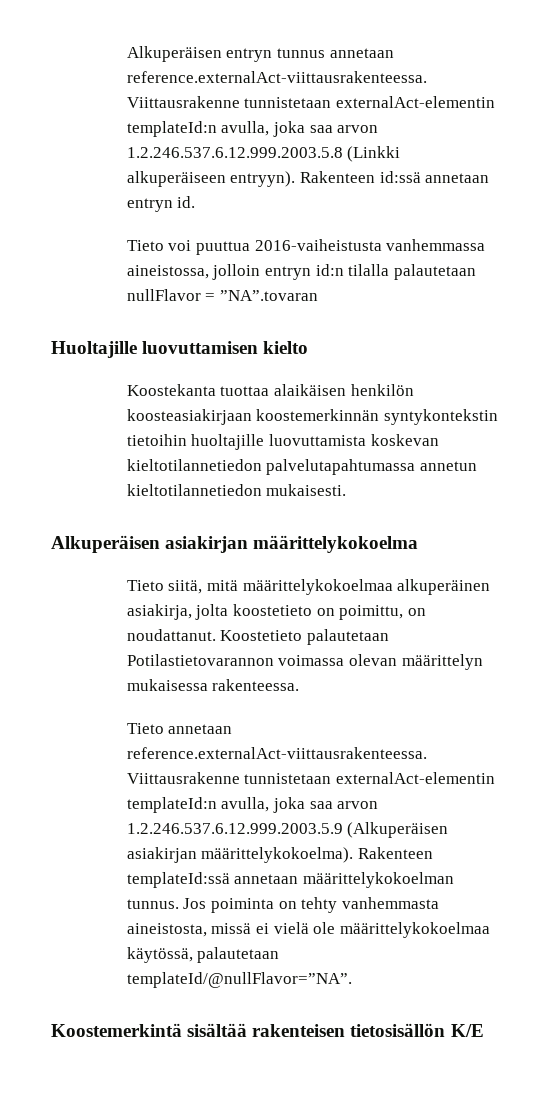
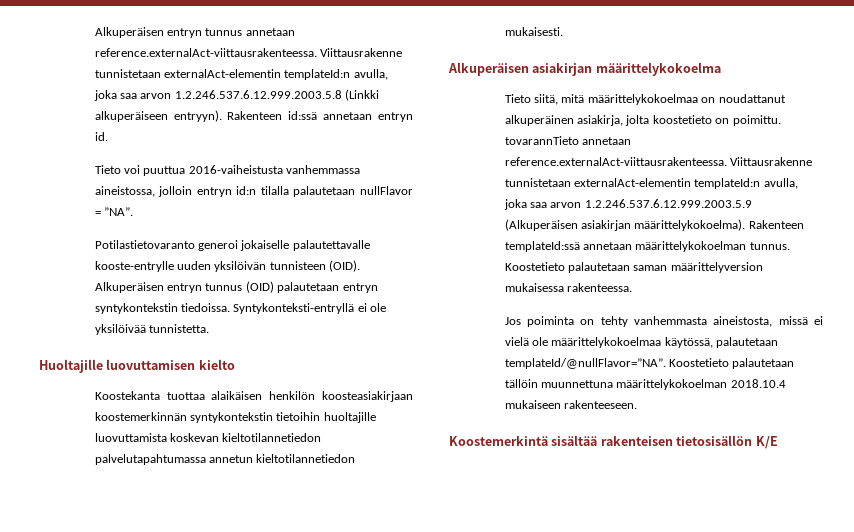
[220,290,319,301] ”NA”.tovaran -> [104,207,134,216] [94,240,370,251] [94,260,361,272] [94,281,378,293] [94,303,387,314] [94,324,210,335] ”NA”. // Potilastietovaranto generoi jokaiselle palautettavalle kooste-entrylle uuden yksilöivän tunnisteen (OID). Alkuperäisen entryn tunnus (OID) palautetaan entryn syntykontekstin tiedoissa. Syntykonteksti-entryllä ei ole yksilöivää tunnistetta.
(393, 587) none -> [701,94,786,103] on noudattanut
[339,605,426,620] [126,629,390,645] [126,654,483,670] [126,679,300,691] [126,723,164,734] poimittu, on noudattanut. Koostetieto palautetaan Potilastietovarannon voimassa olevan määrittelyn mukaisessa rakenteessa. // Tieto -> [732,115,781,126] [504,136,579,145] poimittu. tovarannTieto
(179, 904) none -> [504,262,763,273] [504,283,633,292] Koostetieto palautetaan saman määrittelyversion mukaisessa rakenteessa. //
(352, 980) none -> [669,358,795,369] [504,379,786,390] [504,400,638,409] Koostetieto palautetaan tällöin muunnettuna määrittelykokoelman 2018.10.4 mukaiseen rakenteeseen.

